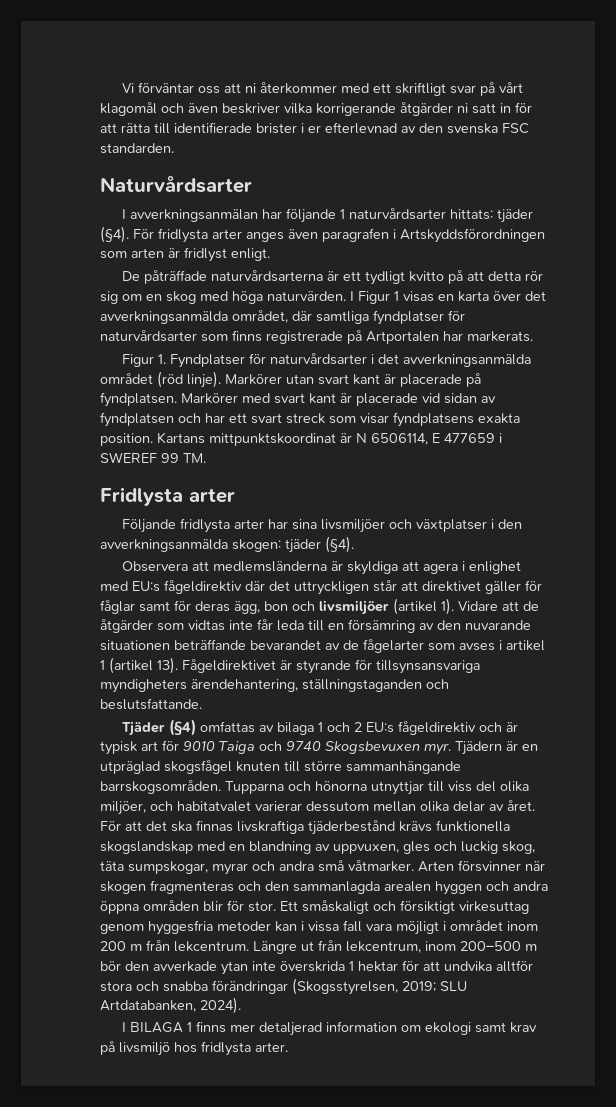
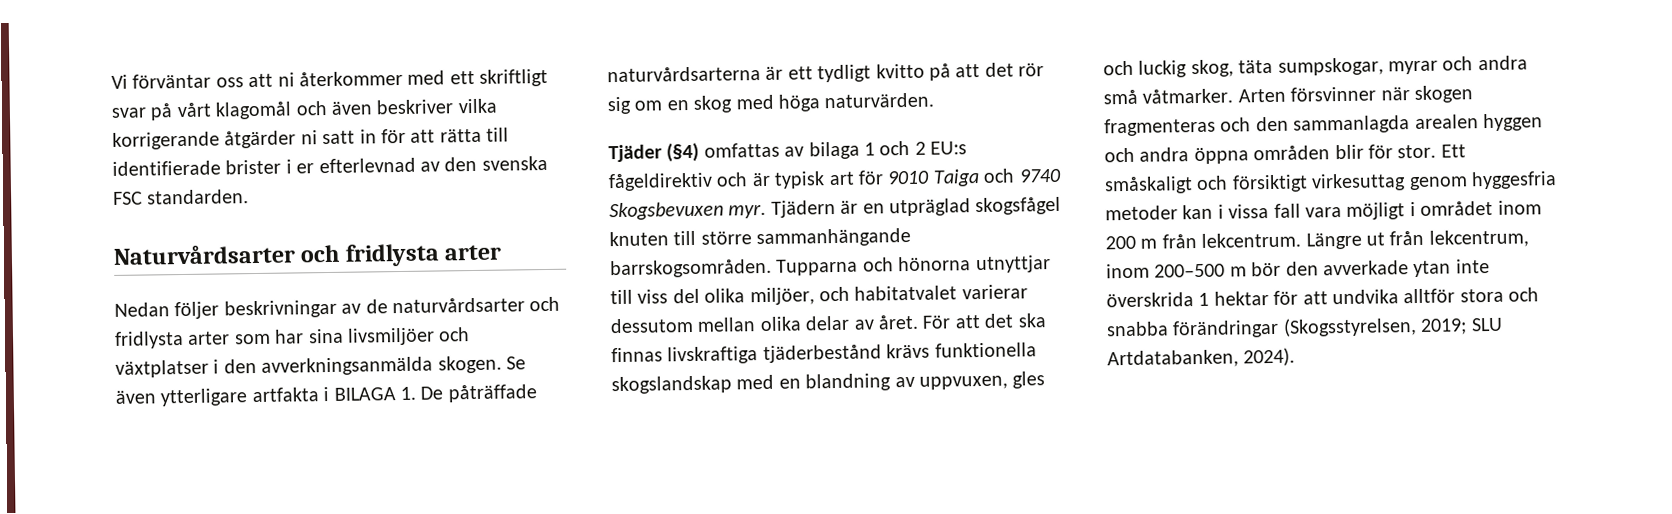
[121,208,533,223] [100,226,545,243] [100,247,270,262] // I avverkningsanmälan har följande 1 naturvårdsarter hittats: tjäder (§4). För fridlysta arter anges även paragrafen i Artskyddsförordningen som arten är fridlyst enligt. // -> [300,243,503,267] [114,296,561,320] [114,327,471,349] [115,355,526,378] [115,386,416,407] och fridlysta arter // Nedan följer beskrivningar av de naturvårdsarter och fridlysta arter som har sina livsmiljöer och växtplatser i den avverkningsanmälda skogen. Se även ytterligare artfakta i BILAGA 1.
[487,271,521,281] detta -> [984,62,1014,77] det
[350,291,546,304] [100,310,465,325] [100,330,533,344] [121,353,531,368] [100,371,481,388] [100,392,496,407] [100,412,520,427] [100,432,502,446] [100,452,206,463] [100,487,235,506] [121,518,522,533] [100,536,354,553] [121,561,521,575] [100,580,542,595] [100,598,539,615] [100,619,531,633] [100,639,545,653] [100,657,480,674] [100,679,449,693] [100,698,202,710] I Figur 1 visas en karta över det avverkningsanmälda området, där samtliga fyndplatser för naturvårdsarter som finns registrerade på Artportalen har markerats. // Figur 1. Fyndplatser för naturvårdsarter i det avverkningsanmälda området (röd linje). Markörer utan svart kant är placerade på fyndplatsen. Markörer med svart kant är placerade vid sidan av fyndplatsen och har ett svart streck som visar fyndplatsens exakta position. Kartans mittpunktskoordinat är N 6506114, E 477659 i SWEREF 99 TM. // Fridlysta arter // Följande fridlysta arter har sina livsmiljöer och växtplatser i den avverkningsanmälda skogen: tjäder (§4). // Observera att medlemsländerna är skyldiga att agera i enlighet med EU:s fågeldirektiv där det uttryckligen står att direktivet gäller för fåglar samt för deras ägg, bon och livsmiljöer (artikel 1). Vidare att de åtgärder som vidtas inte får leda till en försämring av den nuvarande situationen beträffande bevarandet av de fågelarter som avses i artikel 1 (artikel 13). Fågeldirektivet är styrande för tillsynsansvariga myndigheters ärendehantering, ställningstaganden och beslutsfattande. -> (935, 100) none
[121,1021,537,1036] [100,1041,288,1056] // I BILAGA 1 finns mer detaljerad information om ekologi samt krav på livsmiljö hos fridlysta arter. -> (1296, 357) none

